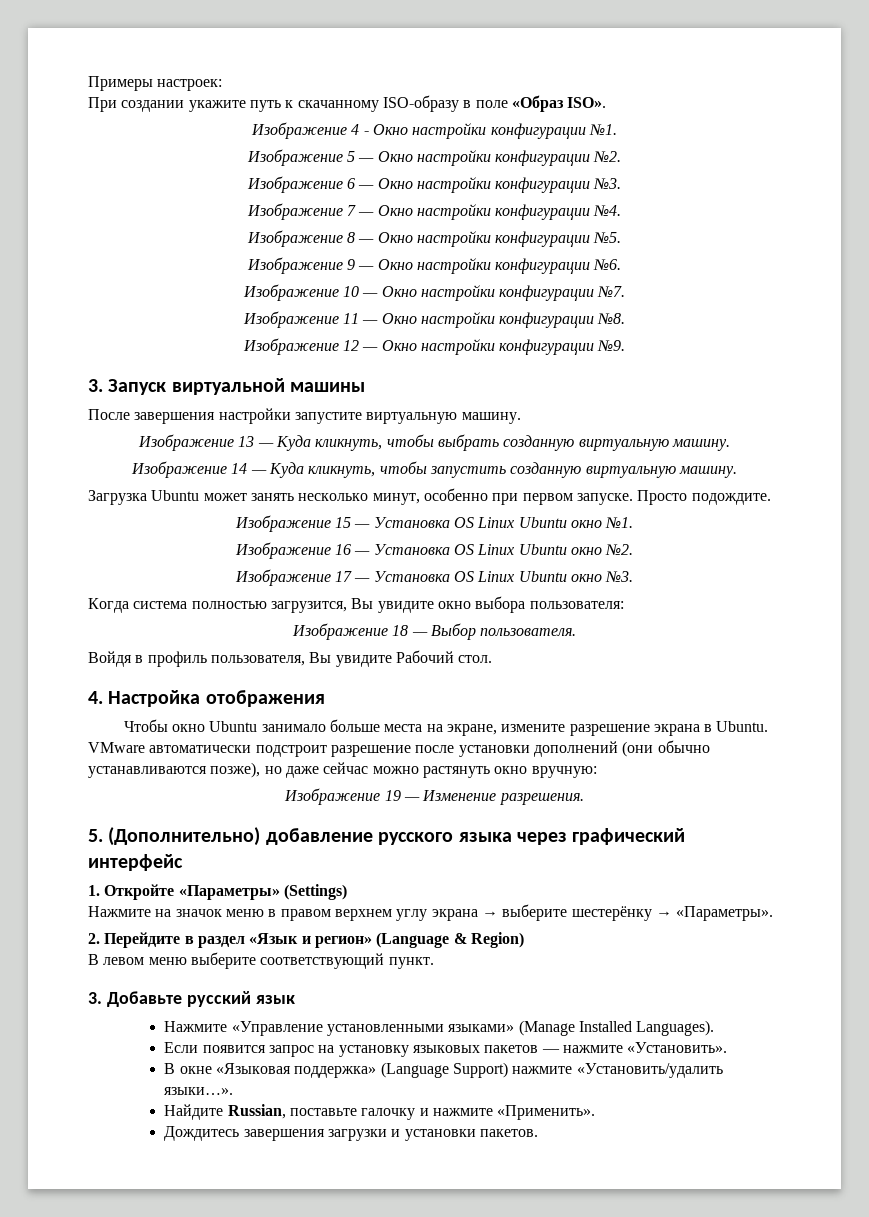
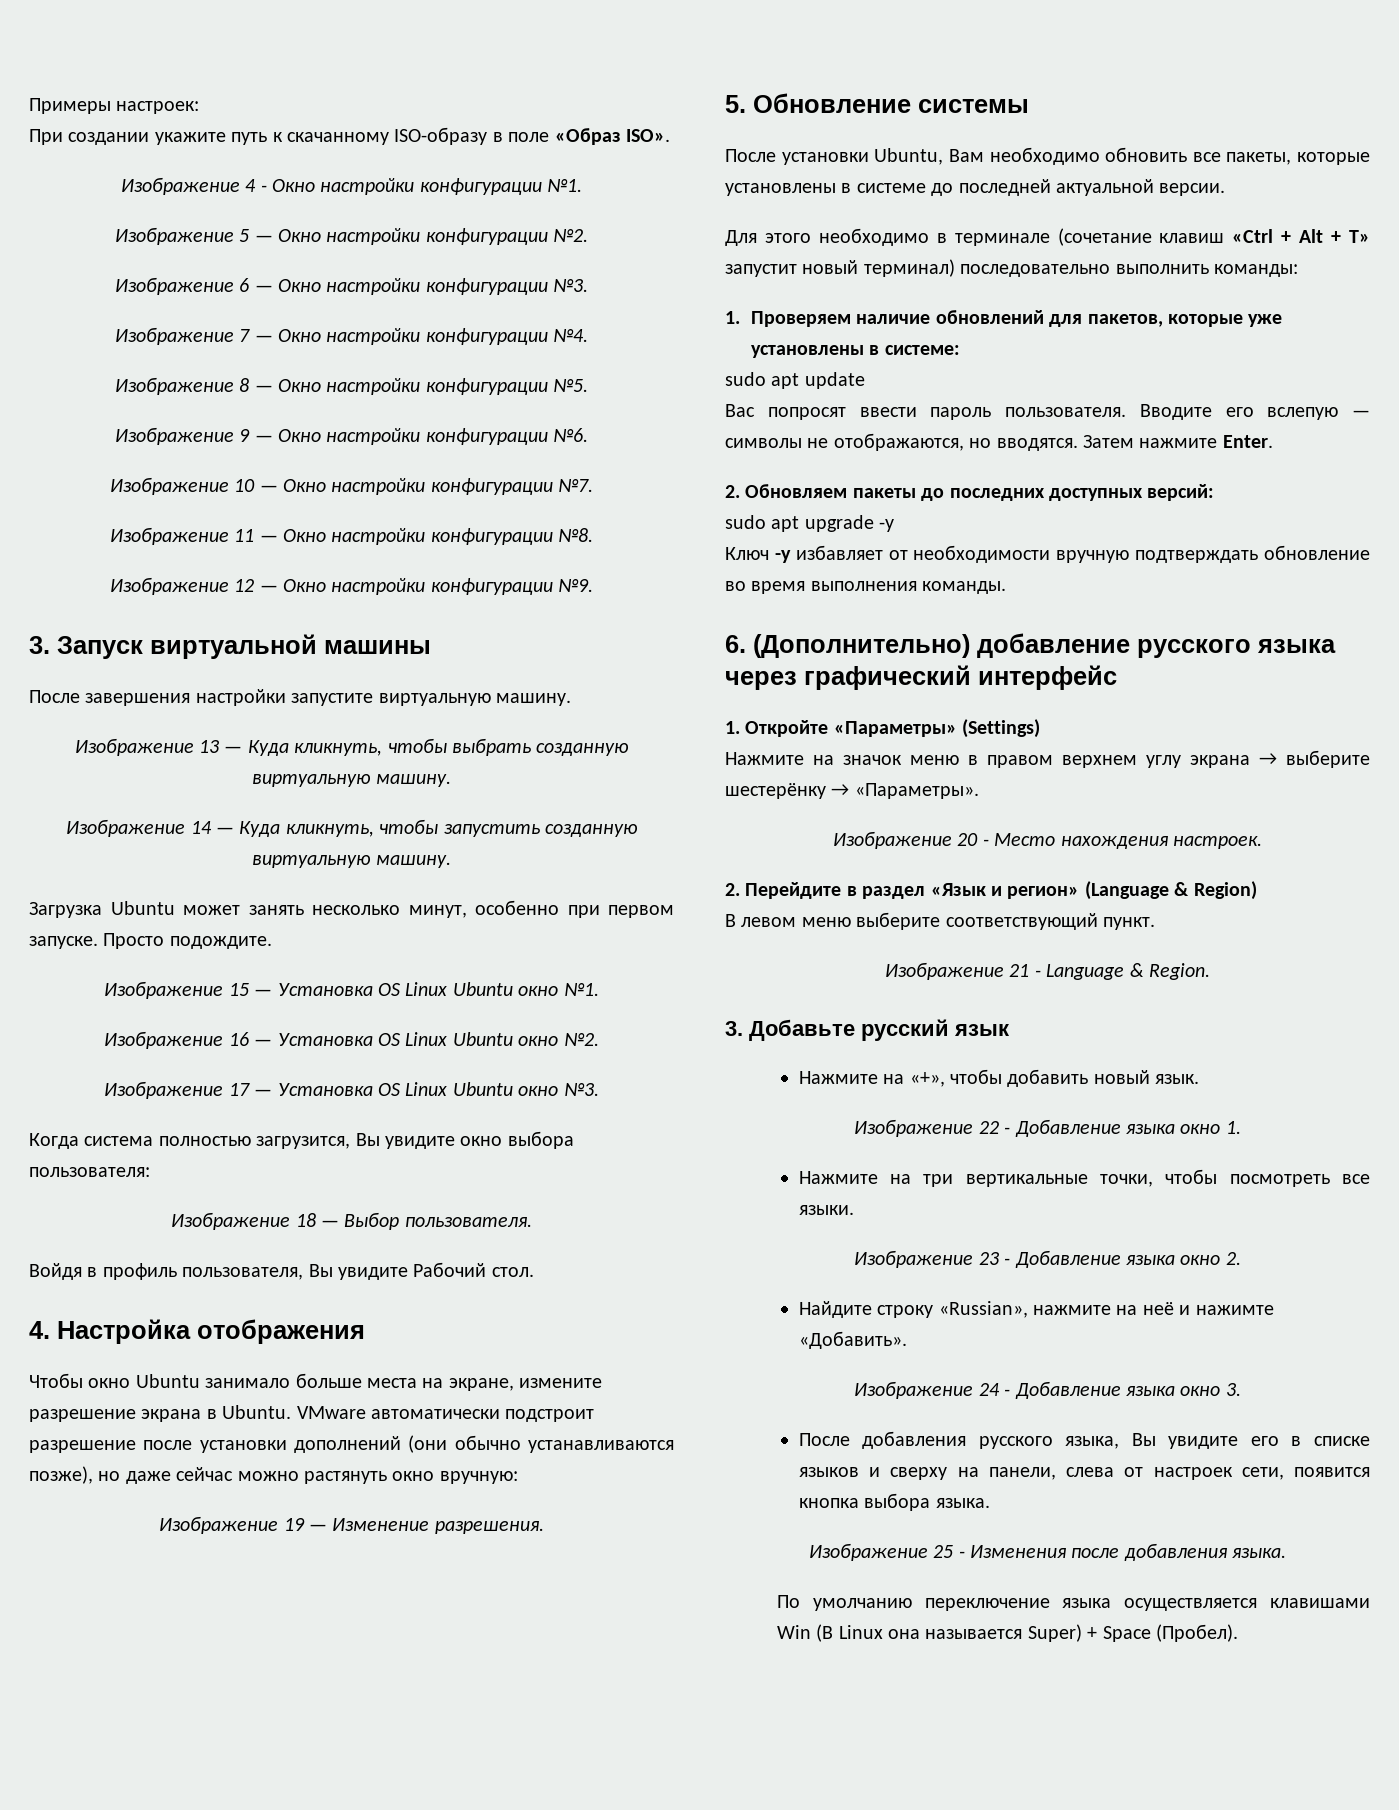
(103, 835) none -> [753,93,1029,113] [725,147,1370,165] [725,179,1226,196] [725,228,1370,246] [725,259,1298,277] [725,310,1283,327] [750,345,960,358] [725,372,865,389] [725,404,1370,420] [725,433,1273,451] [725,484,1215,501] [725,515,895,532] [725,545,1370,563] [725,581,1007,594] [725,635,746,653] Обновление системы // После установки Ubuntu, Вам необходимо обновить все пакеты, которые установлены в системе до последней актуальной версии. // Для этого необходимо в терминале (сочетание клавиш «Ctrl + Alt + T» запустит новый терминал) последовательно выполнить команды: // 1. Проверяем наличие обновлений для пакетов, которые уже установлены в системе: // sudo apt update // Вас попросят ввести пароль пользователя. Вводите его вслепую — символы не отображаются, но вводятся. Затем нажмите Enter. // 2. Обновляем пакеты до последних доступных версий: // sudo apt upgrade -y // Ключ -y избавляет от необходимости вручную подтверждать обновление во время выполнения команды. // 6.
(774, 913) none -> [833,831,1262,849] // Изображение 20 - Место нахождения настроек.
(434, 963) none -> [885,962,1210,980] // Изображение 21 - Language & Region.
[231,1020,715,1036] [164,1042,728,1057] [164,1062,723,1078] [164,1087,234,1095] [164,1104,596,1120] [164,1126,538,1141] «Управление установленными языками» (Manage Installed Languages). // Если появится запрос на установку языковых пакетов — нажмите «Установить». // В окне «Языковая поддержка» (Language Support) нажмите «Установить/удалить языки…». // Найдите Russian, поставьте галочку и нажмите «Применить». // Дождитесь завершения загрузки и установки пакетов. -> [883,1069,1200,1087] [854,1119,1241,1137] [798,1169,1370,1187] [798,1205,854,1215] [854,1250,1241,1268] [798,1301,1274,1318] [798,1331,907,1349] [854,1381,1241,1399] [798,1431,1370,1449] [798,1467,1370,1480] [798,1493,990,1511] [808,1543,1287,1561] [776,1595,1370,1611] [776,1624,1239,1642] на «+», чтобы добавить новый язык. // Изображение 22 - Добавление языка окно 1. // Нажмите на три вертикальные точки, чтобы посмотреть все языки. // Изображение 23 - Добавление языка окно 2. // Найдите строку «Russian», нажмите на неё и нажимте «Добавить». // Изображение 24 - Добавление языка окно 3. // После добавления русского языка, Вы увидите его в списке языков и сверху на панели, слева от настроек сети, появится кнопка выбора языка. // Изображение 25 - Изменения после добавления языка. // По умолчанию переключение языка осуществляется клавишами Win (В Linux она называется Super) + Space (Пробел).

